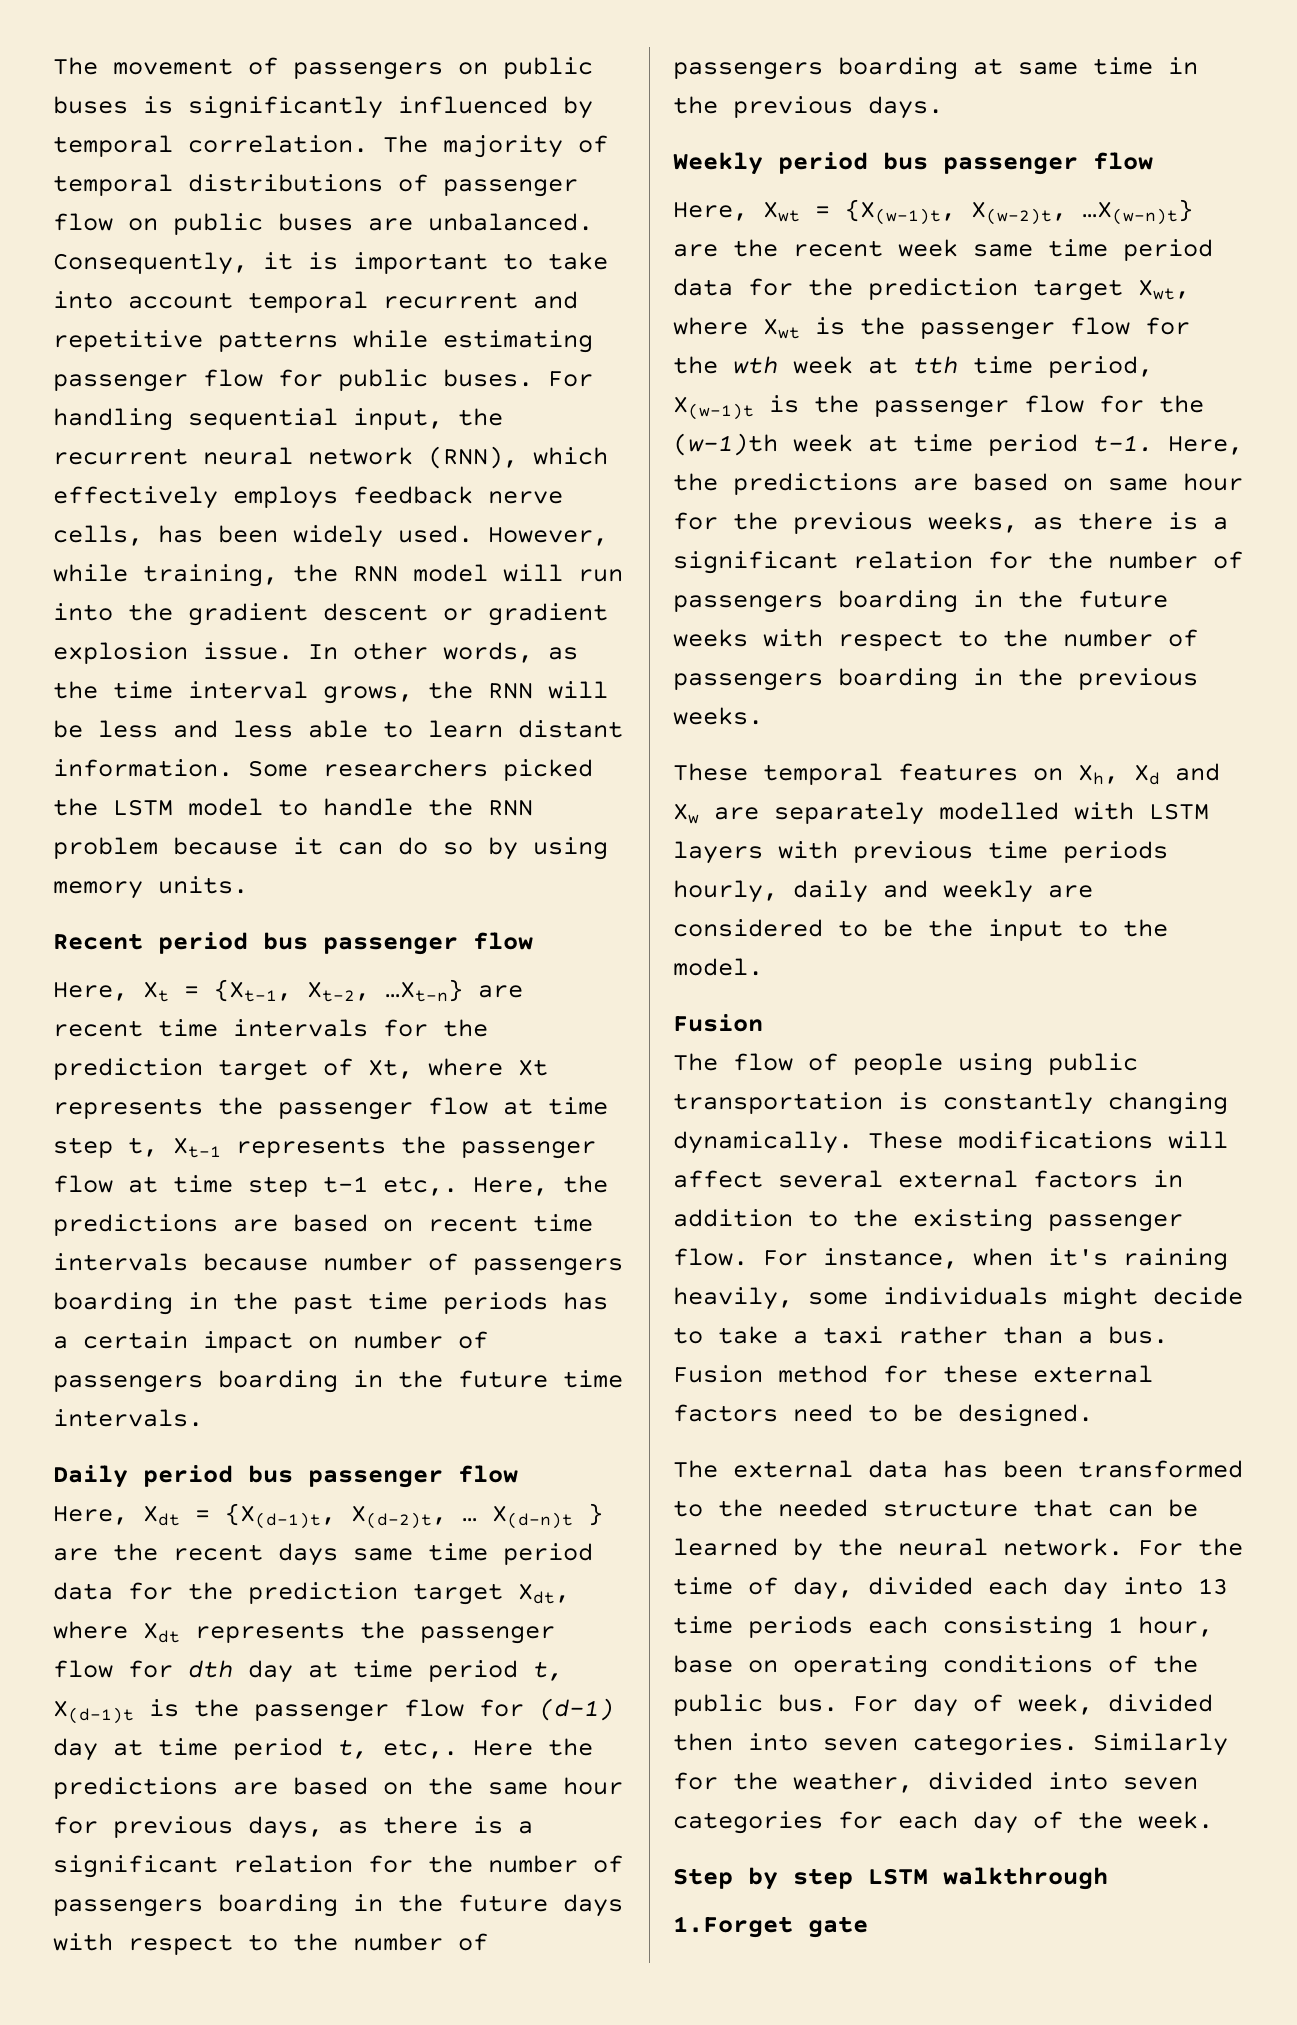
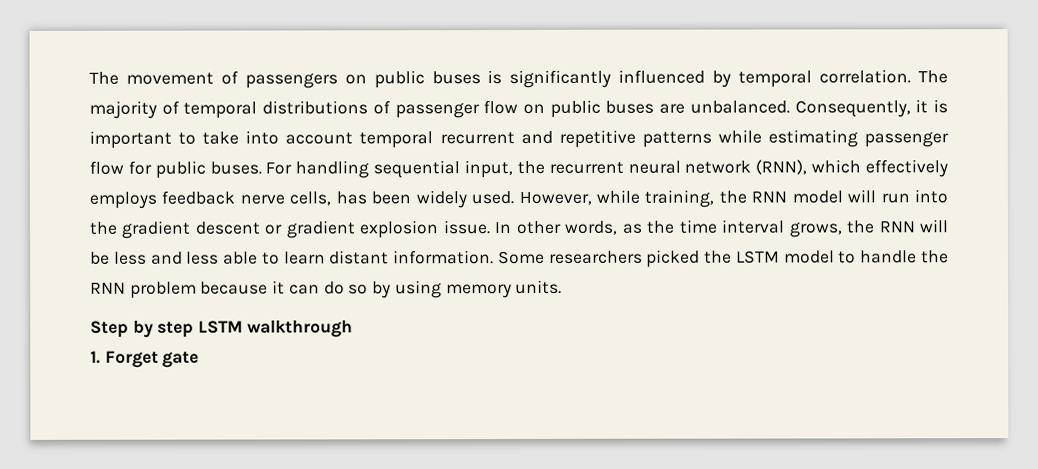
[53,932,533,955] [53,979,523,1002] [53,1019,488,1037] [53,1058,548,1081] [53,1097,608,1120] [53,1136,596,1159] [53,1175,608,1197] [53,1214,593,1236] [53,1253,623,1276] [53,1292,608,1315] [53,1331,488,1353] [53,1370,623,1393] [53,1409,203,1427] [53,1465,518,1488] [53,1503,603,1529] [53,1543,593,1566] [53,1582,570,1605] [53,1621,555,1644] [53,1660,563,1683] [53,1698,614,1724] [53,1738,593,1761] [53,1777,623,1799] [53,1816,533,1839] [53,1855,623,1878] [53,1894,623,1917] [53,1933,488,1955] [673,57,1198,80] [673,96,943,119] [673,152,1153,175] [673,199,1193,225] [673,239,1213,261] [673,278,1190,301] [673,317,1190,340] [673,356,1153,378] [673,395,1204,420] [673,433,1243,456] [673,473,1243,495] [673,512,1228,534] [673,551,1243,574] [673,590,1168,613] [673,629,1198,651] [673,668,1198,691] [673,707,763,725] [673,763,1220,785] [673,802,1209,825] [673,841,1168,864] [673,880,1093,903] [673,919,1168,941] [673,958,763,976] [673,1014,763,1032] [673,1053,1138,1076] [673,1092,1228,1115] [673,1131,1228,1154] [673,1170,1183,1188] [673,1209,1183,1232] [673,1248,1228,1271] [673,1287,1243,1310] [673,1326,1168,1344] [673,1365,1153,1383] [673,1404,1093,1427] [673,1460,1243,1478] [673,1499,1198,1517] [673,1538,1243,1561] [673,1577,1228,1600] [673,1616,1213,1639] [673,1655,1198,1678] [673,1694,1213,1717] [673,1733,1228,1756] [673,1772,1198,1793] [673,1811,1213,1834] // Recent period bus passenger flow // Here, Xt = {Xt-1, Xt-2, …Xt-n} are recent time intervals for the prediction target of Xt, where Xt represents the passenger flow at time step t, Xt-1 represents the passenger flow at time step t-1 etc,. Here, the predictions are based on recent time intervals because number of passengers boarding in the past time periods has a certain impact on number of passengers boarding in the future time intervals. // Daily period bus passenger flow // Here, Xdt = {X(d-1)t, X(d-2)t, … X(d-n)t } are the recent days same time period data for the prediction target Xdt, where Xdt represents the passenger flow for dth day at time period t, X(d-1)t is the passenger flow for (d-1) day at time period t, etc,. Here the predictions are based on the same hour for previous days, as there is a significant relation for the number of passengers boarding in the future days with respect to the number of passengers boarding at same time in the previous days. // Weekly period bus passenger flow // Here, Xwt = {X(w-1)t, X(w-2)t, …X(w-n)t} are the recent week same time period data for the prediction target Xwt, where Xwt is the passenger flow for the wth week at tth time period, X(w-1)t is the passenger flow for the (w-1)th week at time period t-1. Here, the predictions are based on same hour for the previous weeks, as there is a significant relation for the number of passengers boarding in the future weeks with respect to the number of passengers boarding in the previous weeks. // These temporal features on Xh, Xd and Xw are separately modelled with LSTM layers with previous time periods hourly, daily and weekly are considered to be the input to the model. // Fusion // The flow of people using public transportation is constantly changing dynamically. These modifications will affect several external factors in addition to the existing passenger flow. For instance, when it's raining heavily, some individuals might decide to take a taxi rather than a bus. Fusion method for these external factors need to be designed. // The external data has been transformed to the needed structure that can be learned by the neural network. For the time of day, divided each day into 13 time periods each consisting 1 hour, base on operating conditions of the public bus. For day of week, divided then into seven categories. Similarly for the weather, divided into seven categories for each day of the week. -> (563, 287) none
[673,1916,793,1938] 1.Forget -> [90,350,159,368] 1. Forget

